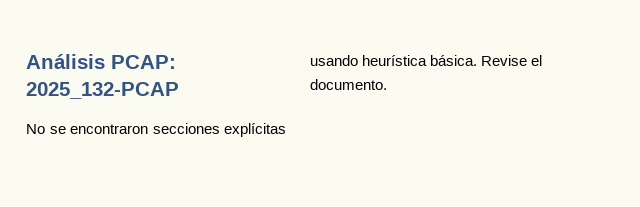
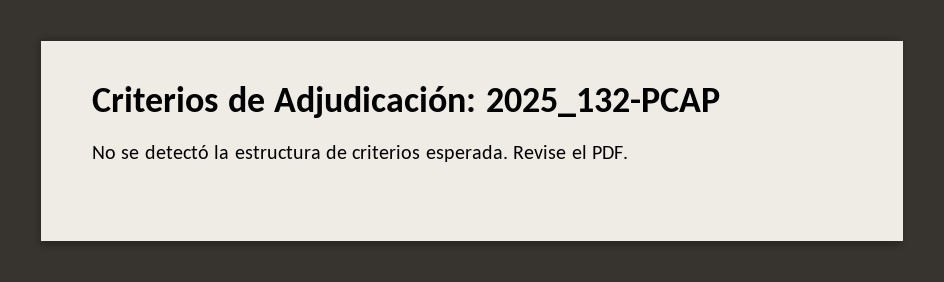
[26,54,176,69] Análisis PCAP: -> [92,86,477,118] Criterios de Adjudicación:
[70,123,286,137] [310,55,478,66] encontraron secciones explícitas usando heurística básica. -> [144,145,508,162] detectó la estructura de criterios esperada.
[310,79,387,90] documento. -> [591,146,628,159] PDF.

